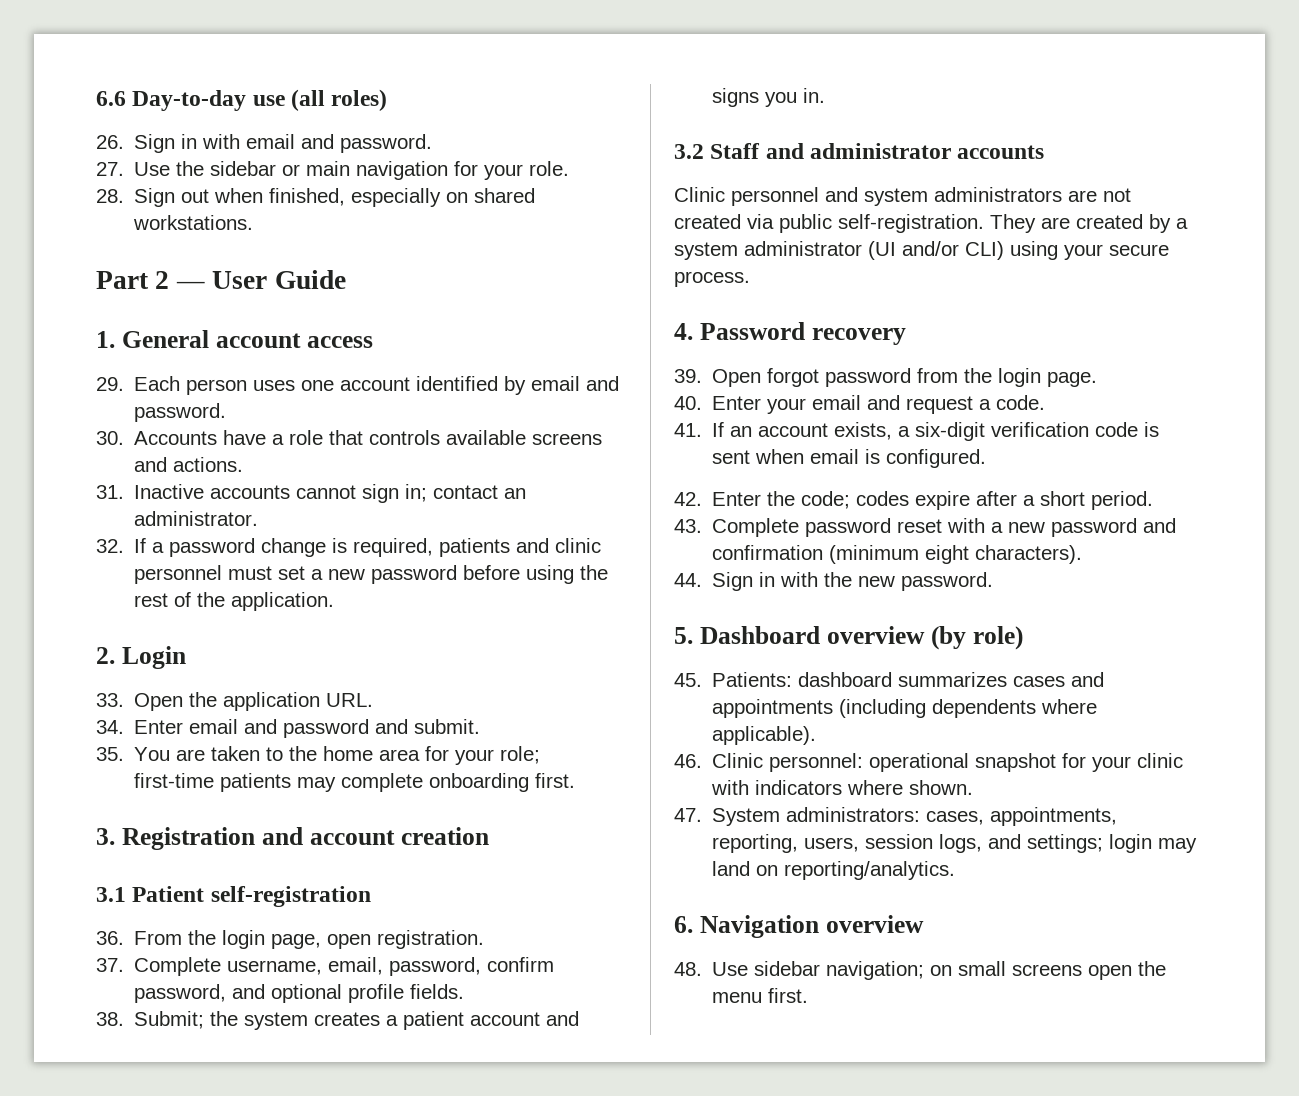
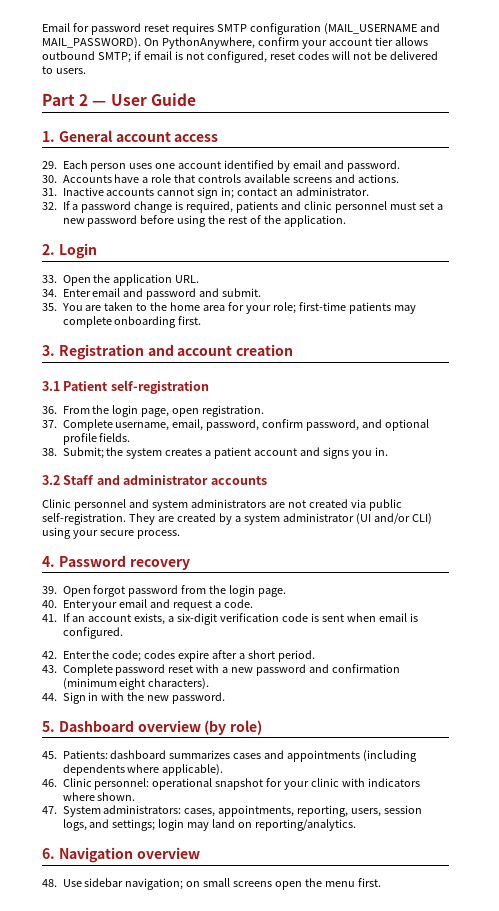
[96,89,388,111] [96,134,433,153] [96,161,570,180] [96,188,536,207] [133,215,254,230] 6.6 Day-to-day use (all roles) // 26. Sign in with email and password. // 27. Use the sidebar or main navigation for your role. // 28. Sign out when finished, especially on shared workstations. -> [42,23,440,35] [42,37,428,49] [42,51,438,63] [42,66,86,74] Email for password reset requires SMTP configuration (MAIL_USERNAME and MAIL_PASSWORD). On PythonAnywhere, confirm your account tier allows outbound SMTP; if email is not configured, reset codes will not be delivered to users.

